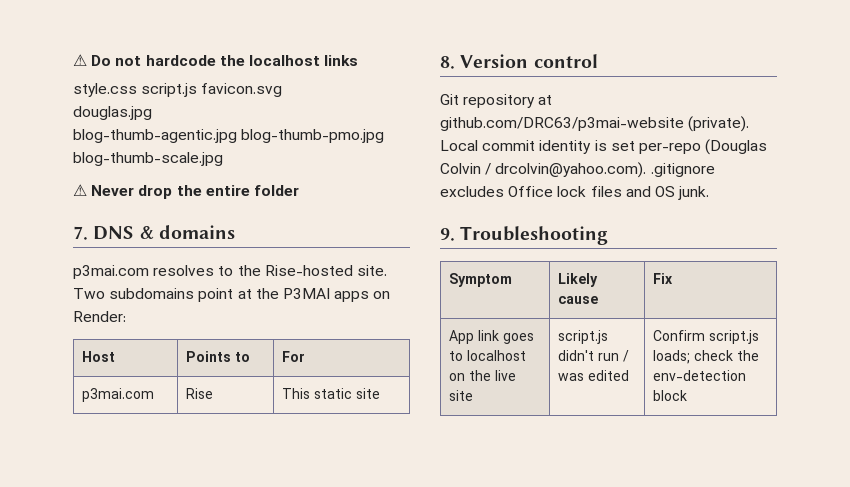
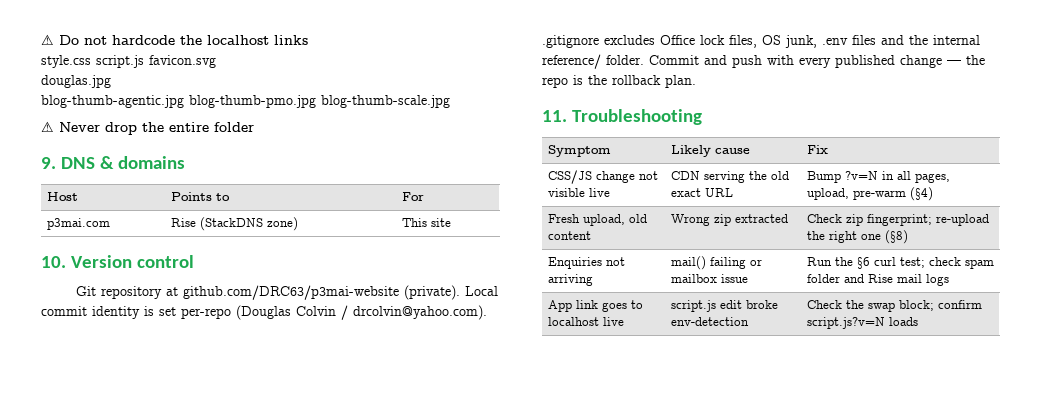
[73,226,88,240] 7. -> [41,157,56,169] 9.
[73,265,387,279] [73,288,391,302] [73,311,126,322] // p3mai.com resolves to the Rise-hosted site. Two subdomains point at the P3MAI apps on Render: -> (185, 162) none
(214, 393) none -> [199,217,298,231] (StackDNS zone)
[314,388,353,399] static -> (427, 222) none
[440,56,455,69] 8. -> [41,256,66,268] 10.
[590,186,710,200] [440,228,455,241] files and OS junk. // 9. -> [729,35,980,48] [542,54,985,69] [542,75,696,88] [542,110,567,122] files, OS junk, .env files and the internal reference/ folder. Commit and push with every published change — the repo is the rollback plan. // 11.
(674, 278) none -> [547,170,658,184] [547,188,610,197] [670,171,789,183] [670,188,733,197] [806,171,950,183] [806,187,933,201] [547,214,647,226] [547,231,591,240] [670,214,788,226] [806,214,989,226] [806,230,908,244] [547,257,625,269] [547,274,593,286] [670,256,762,270] [670,274,748,283] [806,257,994,269] [806,274,949,286] // CSS/JS change not visible live | CDN serving the old exact URL | Bump ?v=N in all pages, upload, pre-warm (§4) // Fresh upload, old content | Wrong zip extracted | Check zip fingerprint; re-upload the right one (§8) // Enquiries not arriving | mail() failing or mailbox issue | Run the §6 curl test; check spam folder and Rise mail logs
[449,370,517,381] [449,390,474,401] [558,330,609,344] [558,350,630,362] [558,370,630,381] [653,330,760,344] [653,350,760,364] [653,370,747,381] [653,390,688,401] on the live site | script.js didn't run / was edited | Confirm script.js loads; check the env-detection block -> [602,317,624,326] [670,300,778,312] [670,317,749,326] [806,300,982,312] [806,317,918,329] live | script.js edit broke env-detection | Check the swap block; confirm script.js?v=N loads

